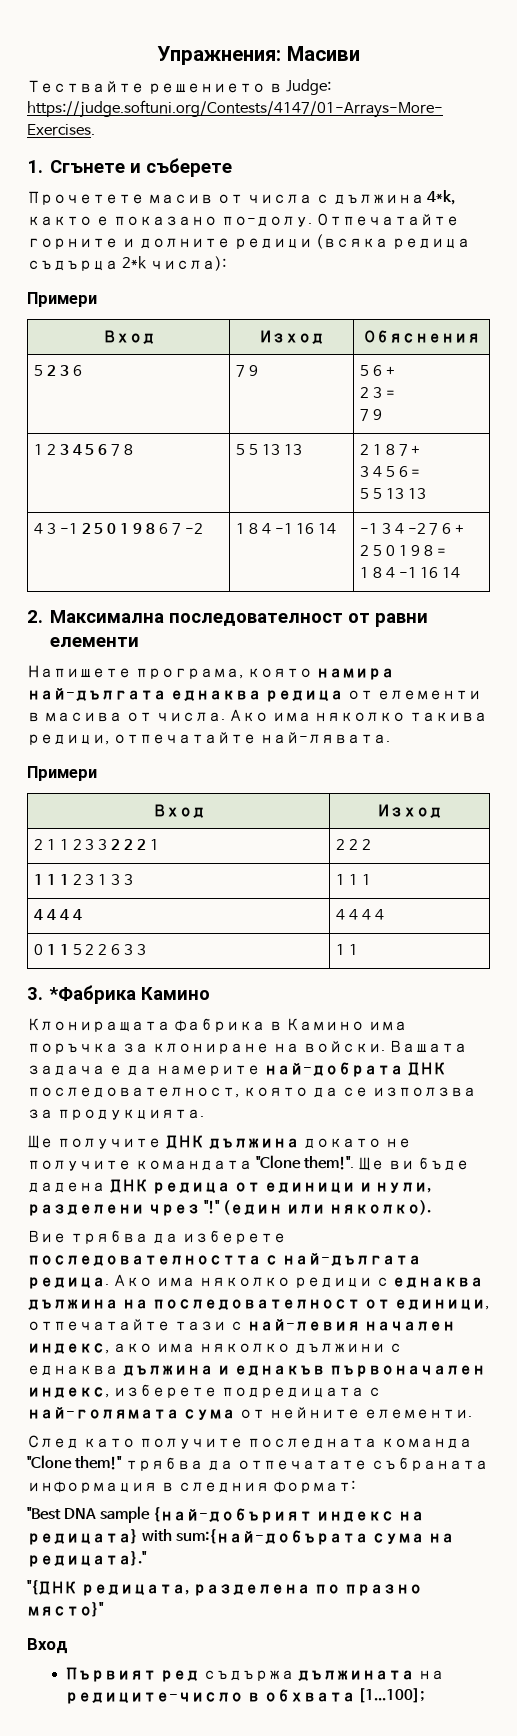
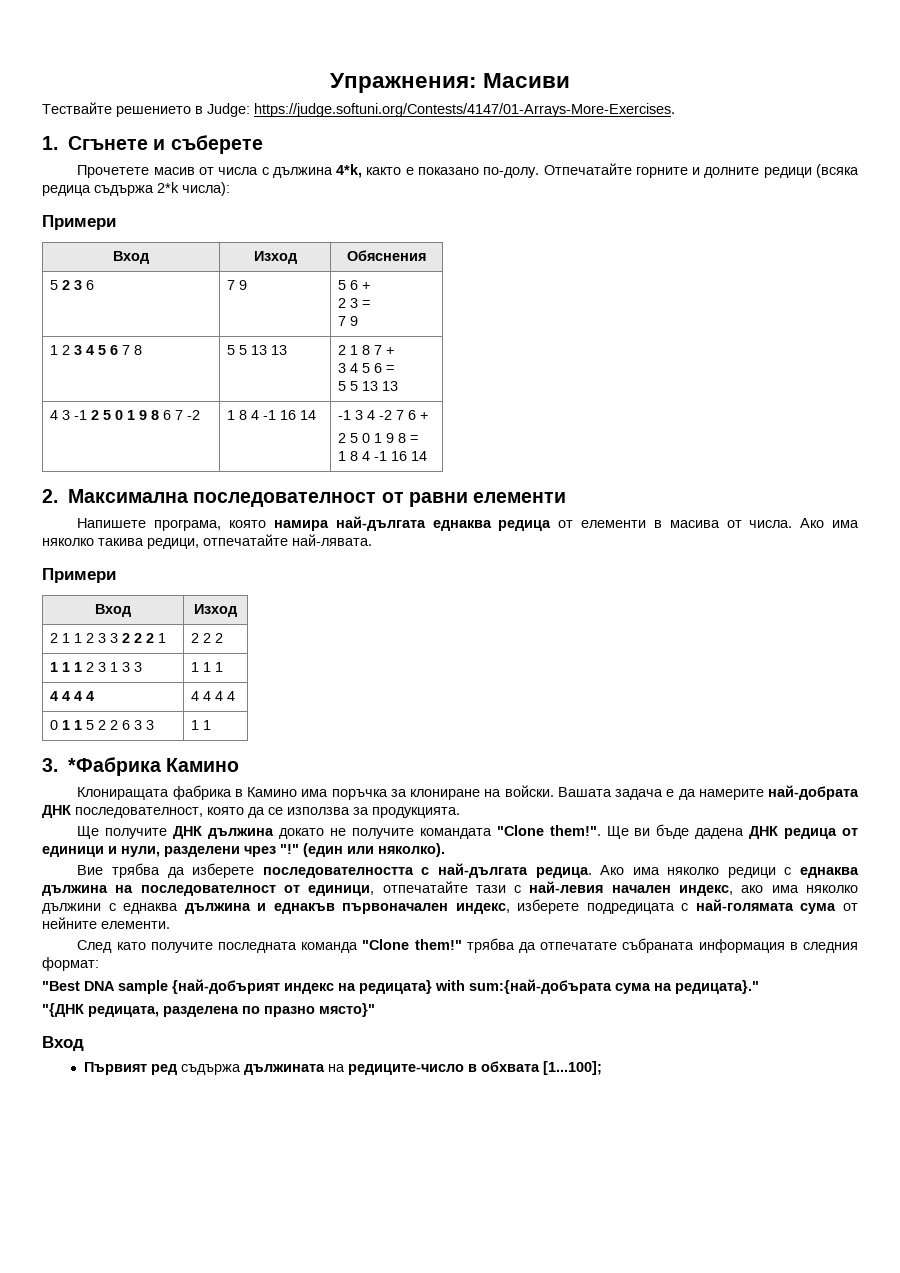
[27,260,118,271] съдърца -> [94,185,154,196] съдържа

